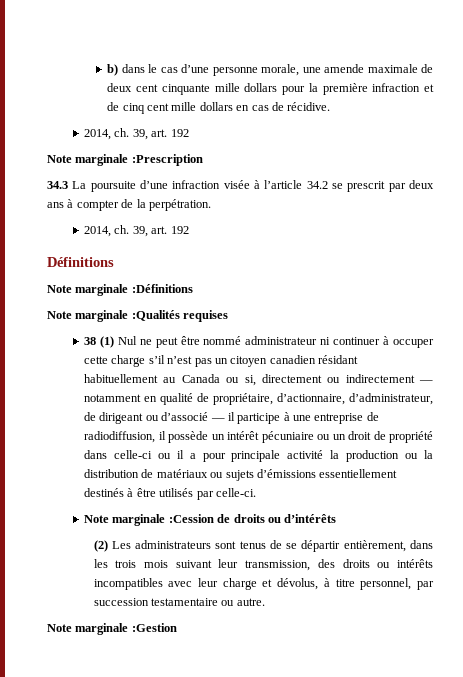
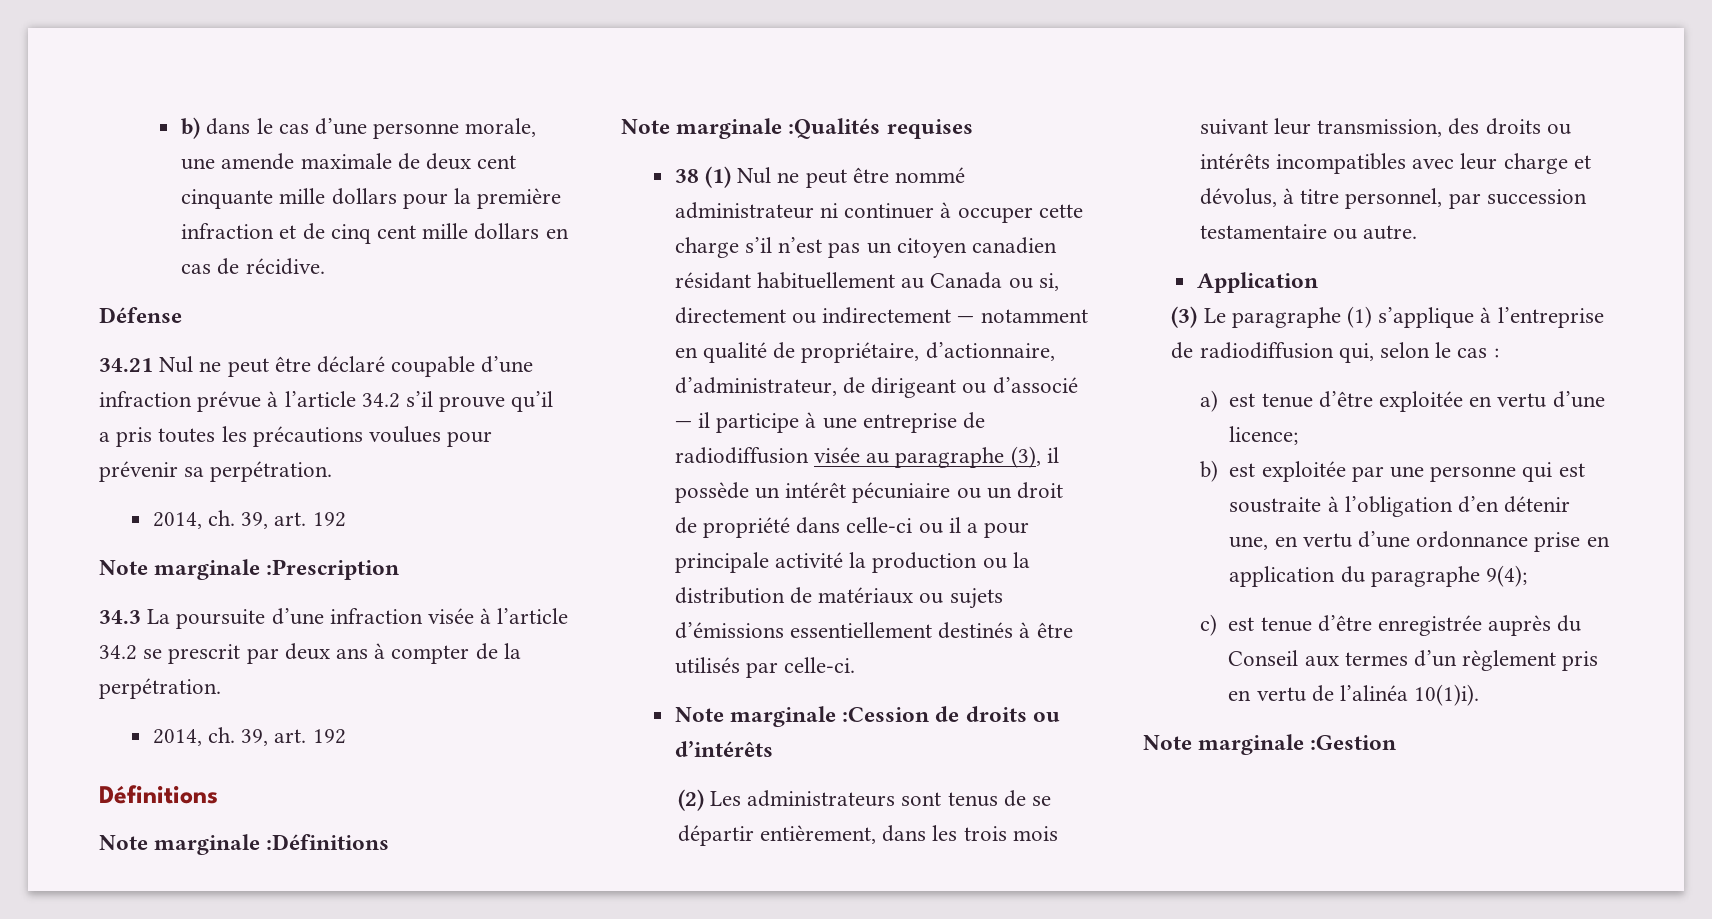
(331, 106) none -> [99,307,182,323] [99,356,534,377] [99,391,554,412] [99,426,493,447] [99,461,333,482] // Défense // 34.21 Nul ne peut être déclaré coupable d’une infraction prévue à l’article 34.2 s’il prouve qu’il a pris toutes les précautions voulues pour prévenir sa perpétration.
[84,431,156,443] radiodiffusion, -> [674,446,1041,468] radiodiffusion visée au paragraphe (3),
(265, 602) none -> [1196,272,1318,293] [1171,306,1604,328] [1171,342,1499,363] [1199,390,1605,412] [1229,426,1299,445] [1199,460,1585,482] [1229,496,1571,517] [1229,531,1610,552] [1229,565,1527,587] [1199,614,1582,636] [1228,650,1599,671] [1228,684,1480,706] // Application // (3) Le paragraphe (1) s’applique à l’entreprise de radiodiffusion qui, selon le cas : // a) est tenue d’être exploitée en vertu d’une licence; // b) est exploitée par une personne qui est soustraite à l’obligation d’en détenir une, en vertu d’une ordonnance prise en application du paragraphe 9(4); // c) est tenue d’être enregistrée auprès du Conseil aux termes d’un règlement pris en vertu de l’alinéa 10(1)i).

